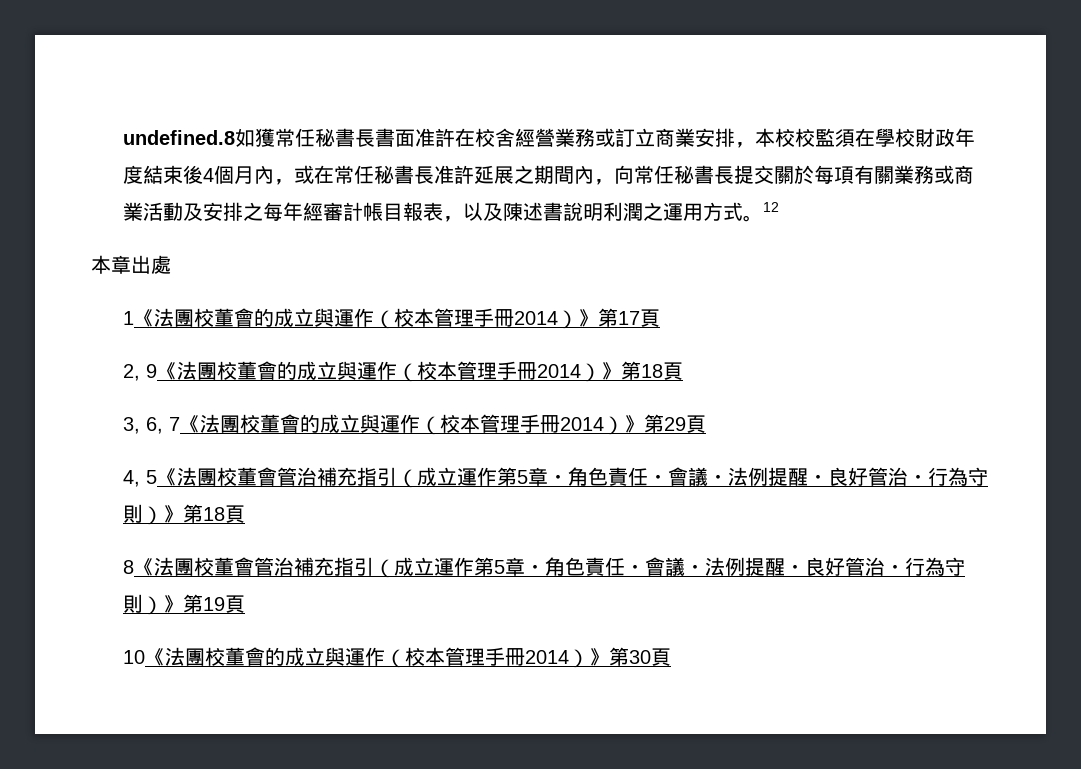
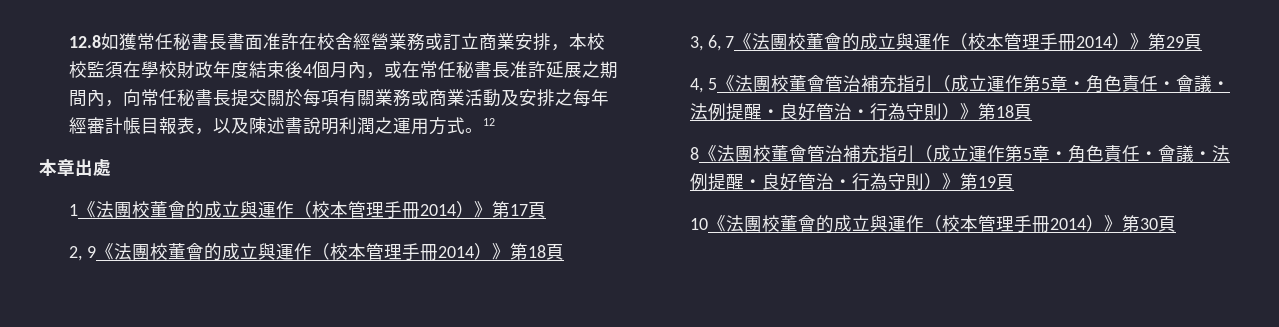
[122,130,235,145] undefined.8 -> [68,35,101,48] 12.8

